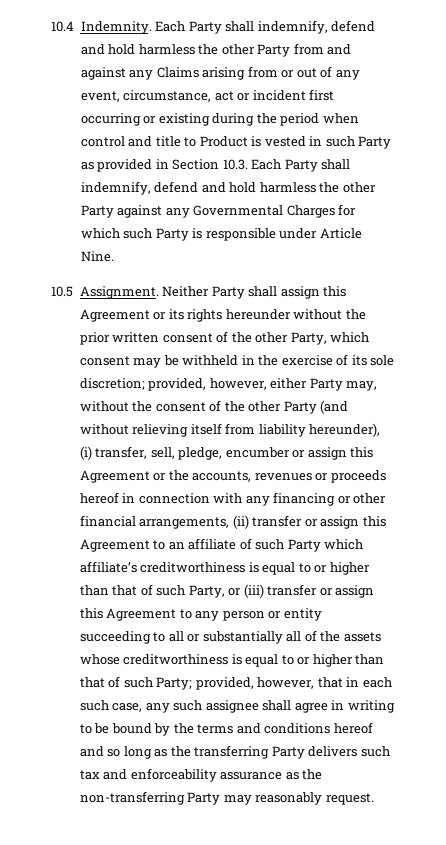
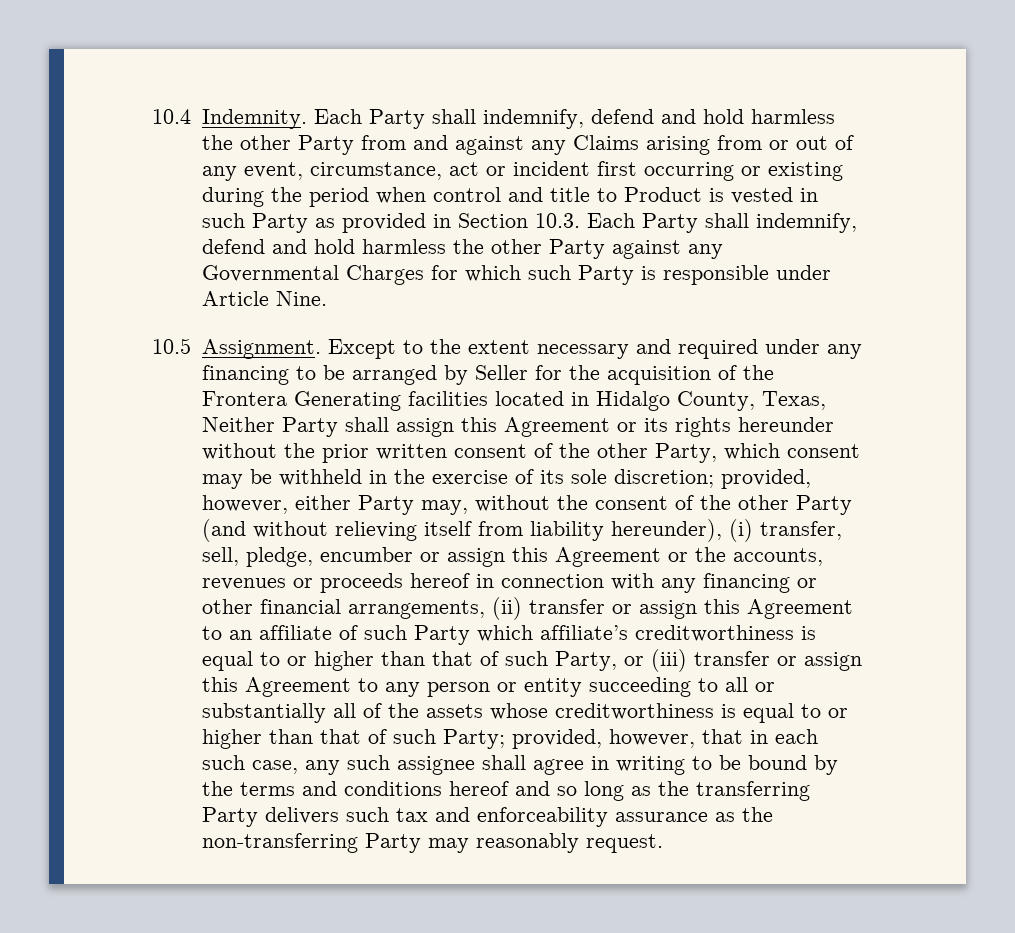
(159, 292) none -> [327,339,862,359] [201,365,774,385] [201,391,826,411] Except to the extent necessary and required under any financing to be arranged by Seller for the acquisition of the Frontera Generating facilities located in Hidalgo County, Texas,

